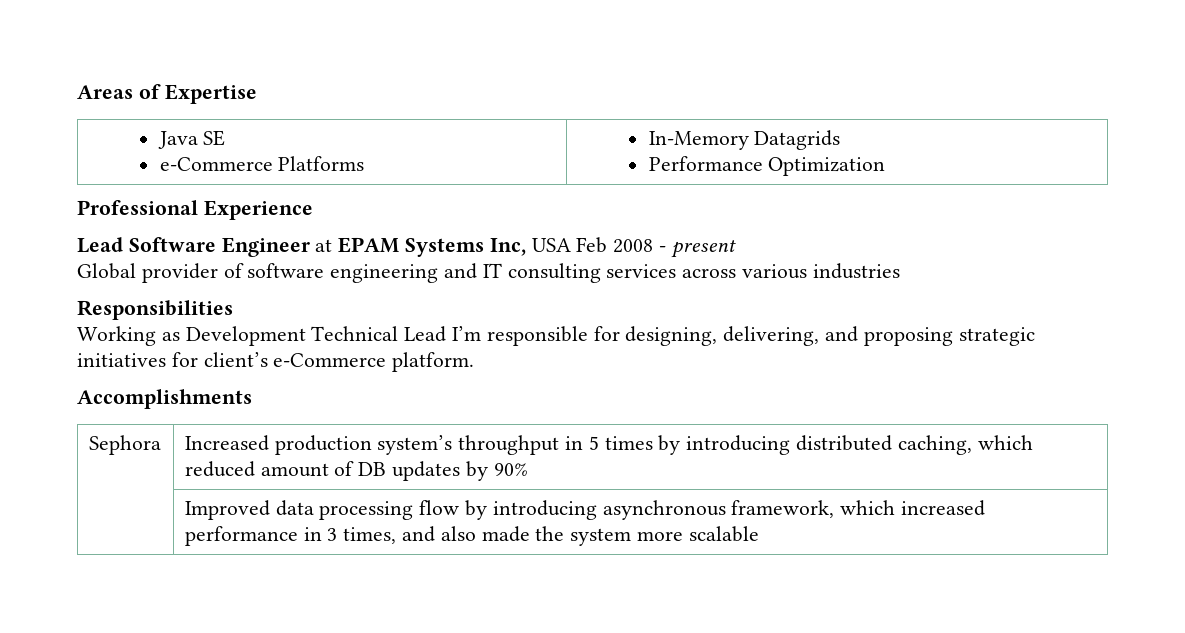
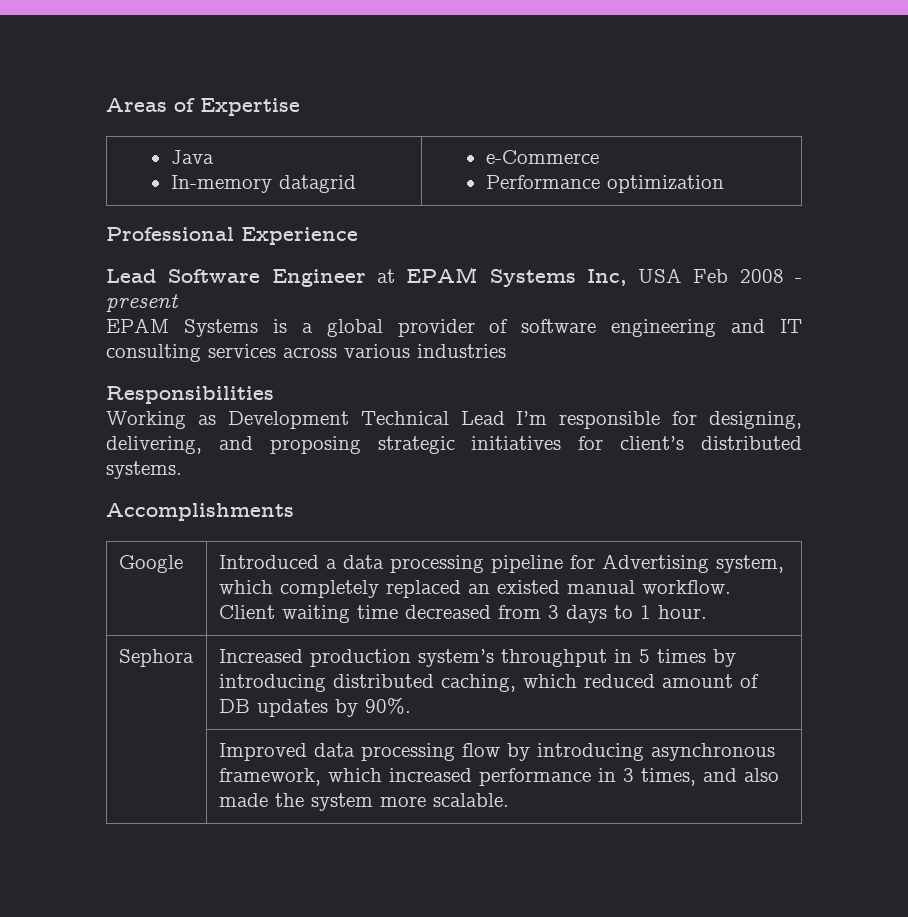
[203,130,226,146] [159,156,365,171] [648,130,841,150] SE // e-Commerce Platforms | In-Memory Datagrids -> [170,175,356,193] [485,150,599,164] // In-memory datagrid | e-Commerce
[768,157,886,176] Optimization -> [606,175,724,193] optimization
[77,263,136,279] Global -> [106,318,383,337] EPAM Systems is a global
[273,352,475,372] e-Commerce platform. -> [701,436,802,450] [106,461,182,479] distributed systems.
(252, 399) none -> [118,555,183,573] [218,554,784,573] [218,580,731,598] [218,605,707,623] // Google | Introduced a data processing pipeline for Advertising system, which completely replaced an existed manual workflow. Client waiting time decreased from 3 days to 1 hour.
[493,463,528,476] 90% -> [364,697,411,714] 90%.
[688,526,759,542] scalable -> [432,793,509,807] scalable.

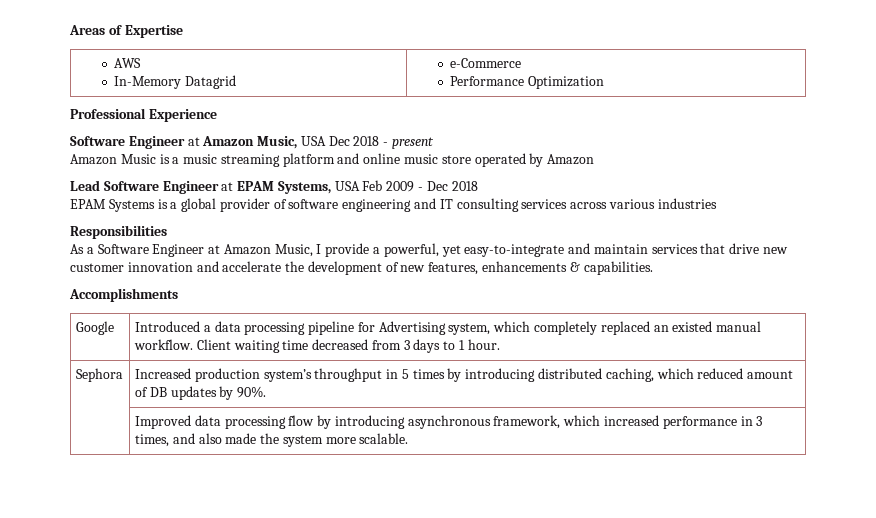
[170,150,214,164] [170,175,356,193] Java // In-memory datagrid -> [114,58,142,68] [114,75,237,89] AWS // In-Memory Datagrid
[606,175,724,193] optimization -> [528,76,605,89] Optimization
(358, 236) none -> [70,136,435,149] [70,153,595,167] // Software Engineer at Amazon Music, USA Dec 2018 - present // Amazon Music is a music streaming platform and online music store operated by Amazon
[489,268,802,287] [106,294,179,312] Systems Inc, USA Feb 2008 - present -> [277,180,478,194] Systems, USA Feb 2009 - Dec 2018
[106,411,802,429] [106,436,802,454] [106,461,182,479] Working as Development Technical Lead I’m responsible for designing, delivering, and proposing strategic initiatives for client’s distributed systems. -> [70,243,789,257] [70,261,653,275] As a Software Engineer at Amazon Music, I provide a powerful, yet easy-to-integrate and maintain services that drive new customer innovation and accelerate the development of new features, enhancements & capabilities.

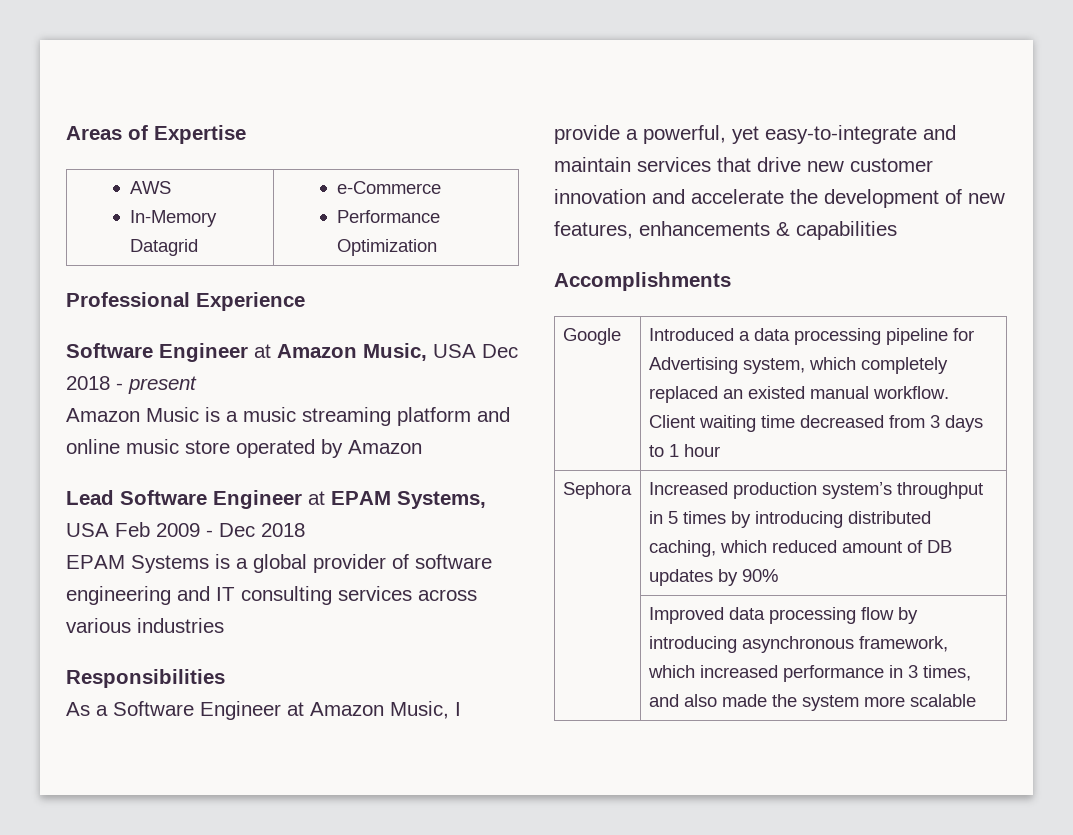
[583,261,653,275] capabilities. -> [796,221,897,240] capabilities
[467,339,500,350] hour. -> [683,444,720,457] hour
[237,386,267,398] 90%. -> [741,569,778,582] 90%
[359,433,409,444] scalable. -> [909,694,976,707] scalable

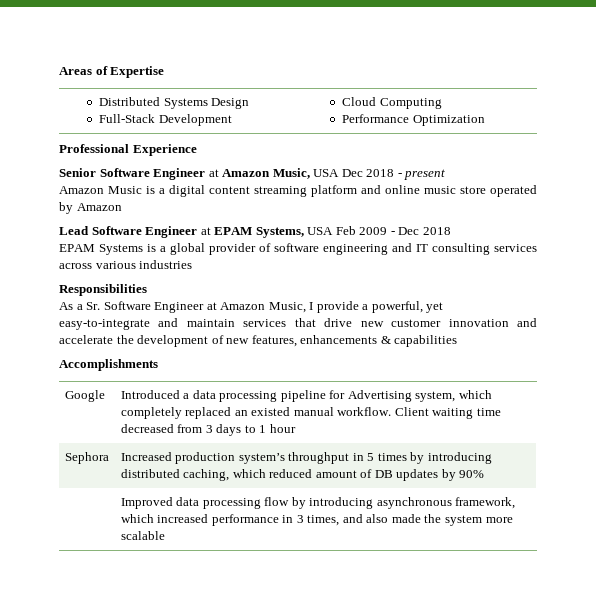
[129,181,171,194] [129,210,217,227] [129,239,198,256] [336,181,441,194] AWS // In-Memory Datagrid | e-Commerce -> [99,97,250,109] [99,114,232,126] [342,97,442,109] Distributed Systems Design // Full-Stack Development | Cloud Computing
(305, 301) none -> [59,168,96,177] Senior
[243,407,296,422] music -> [169,185,250,197] digital content
(108, 710) none -> [86,302,101,310] Sr.

